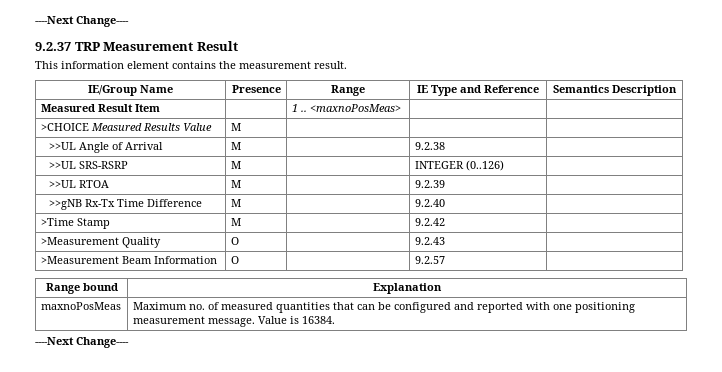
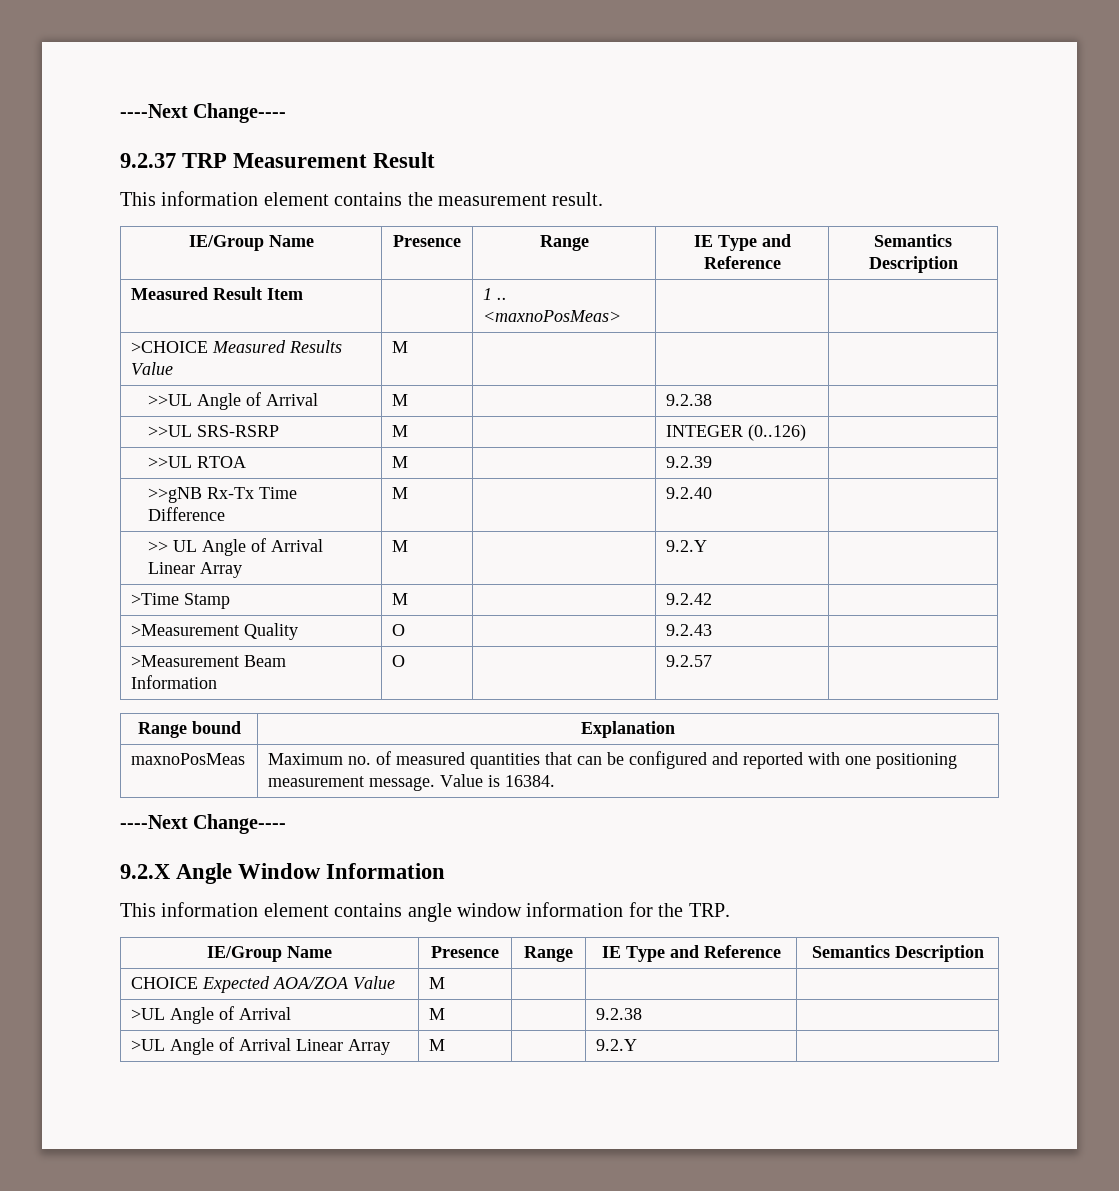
(445, 203) none -> [147,538,323,556] [147,562,242,578] [392,540,409,552] [666,540,708,552] // >> UL Angle of Arrival Linear Array | M | | 9.2.Y |
(129, 342) none -> [120,863,446,884] [120,902,730,922] [207,946,332,962] [431,946,499,958] [524,946,573,962] [601,945,781,962] [811,945,984,962] [131,976,396,993] [429,977,446,989] [131,1006,292,1024] [429,1008,446,1020] [596,1008,643,1020] [131,1037,391,1055] [429,1039,446,1051] [596,1039,638,1051] // 9.2.X Angle Window Information // This information element contains angle window information for the TRP. // IE/Group Name | Presence | Range | IE Type and Reference | Semantics Description // CHOICE Expected AOA/ZOA Value | M | | | // >UL Angle of Arrival | M | | 9.2.38 | // >UL Angle of Arrival Linear Array | M | | 9.2.Y |

